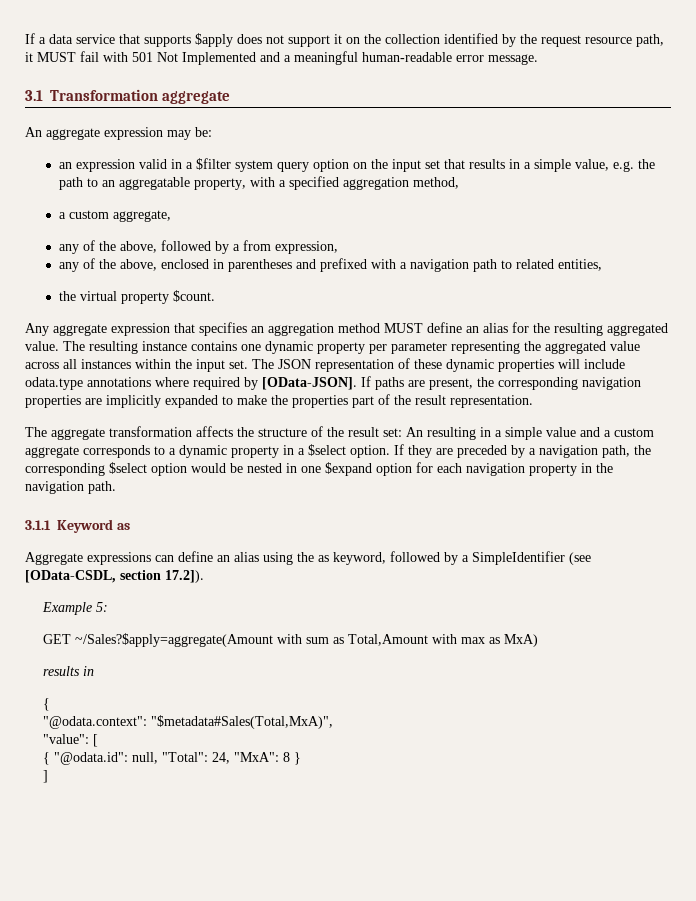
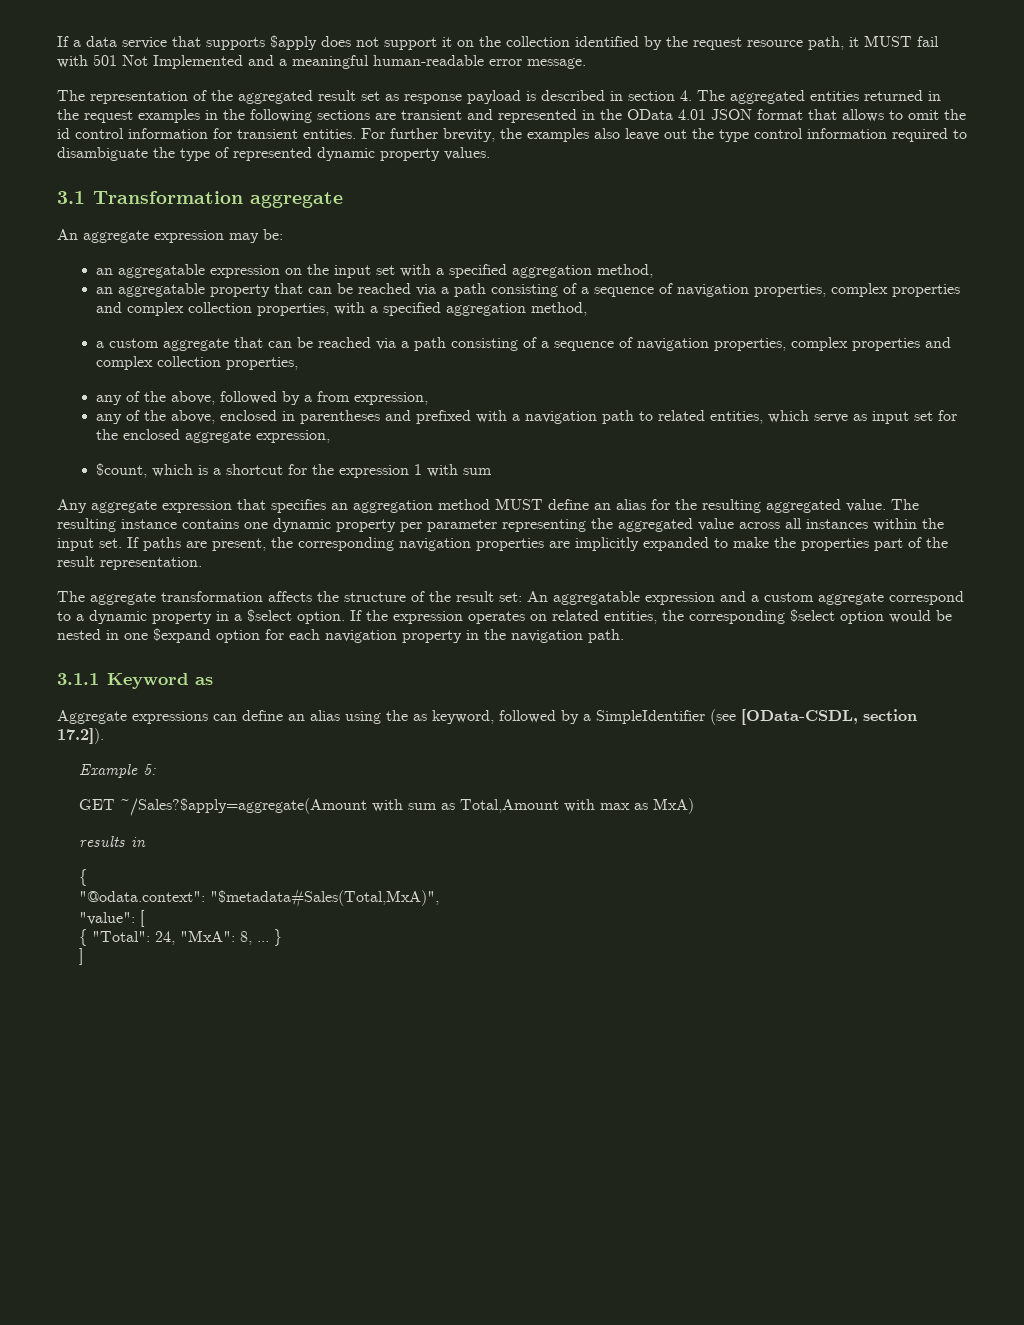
(538, 59) none -> [57,90,941,104] [57,109,966,123] [57,128,967,142] [57,147,490,161] // The representation of the aggregated result set as response payload is described in section 4. The aggregated entities returned in the request examples in the following sections are transient and represented in the OData 4.01 JSON format that allows to omit the id control information for transient entities. For further brevity, the examples also leave out the type control information required to disambiguate the type of represented dynamic property values.
[75,158,655,172] [58,177,246,190] expression valid in a $filter system query option on the input set that results in a simple value, e.g. the path to an aggregatable property, -> [118,264,654,278] [96,283,961,297] [96,302,330,316] aggregatable expression on the input set with a specified aggregation method, // an aggregatable property that can be reached via a path consisting of a sequence of navigation properties, complex properties and complex collection properties,
[112,210,171,222] aggregate, -> [163,337,952,351] [96,356,299,370] aggregate that can be reached via a path consisting of a sequence of navigation properties, complex properties and complex collection properties,
[58,290,215,304] // the virtual property $count. -> [768,410,958,424] [96,429,331,443] [96,463,493,478] which serve as input set for the enclosed aggregate expression, // $count, which is a shortcut for the expression 1 with sum
[252,358,625,372] [25,377,357,390] The JSON representation of these dynamic properties will include odata.type annotations where required by [OData-JSON]. -> (122, 543) none
[427,427,576,440] resulting in a simple value -> [553,591,715,605] aggregatable expression
[83,445,150,458] corresponds -> [889,591,964,605] correspond
[408,445,630,458] they are preceded by a navigation path, -> [366,610,657,624] the expression operates on related entities,
[54,752,159,765] "@odata.id": null, -> (87, 937) none
[283,752,291,762] 8 -> [239,931,269,945] 8, ...

